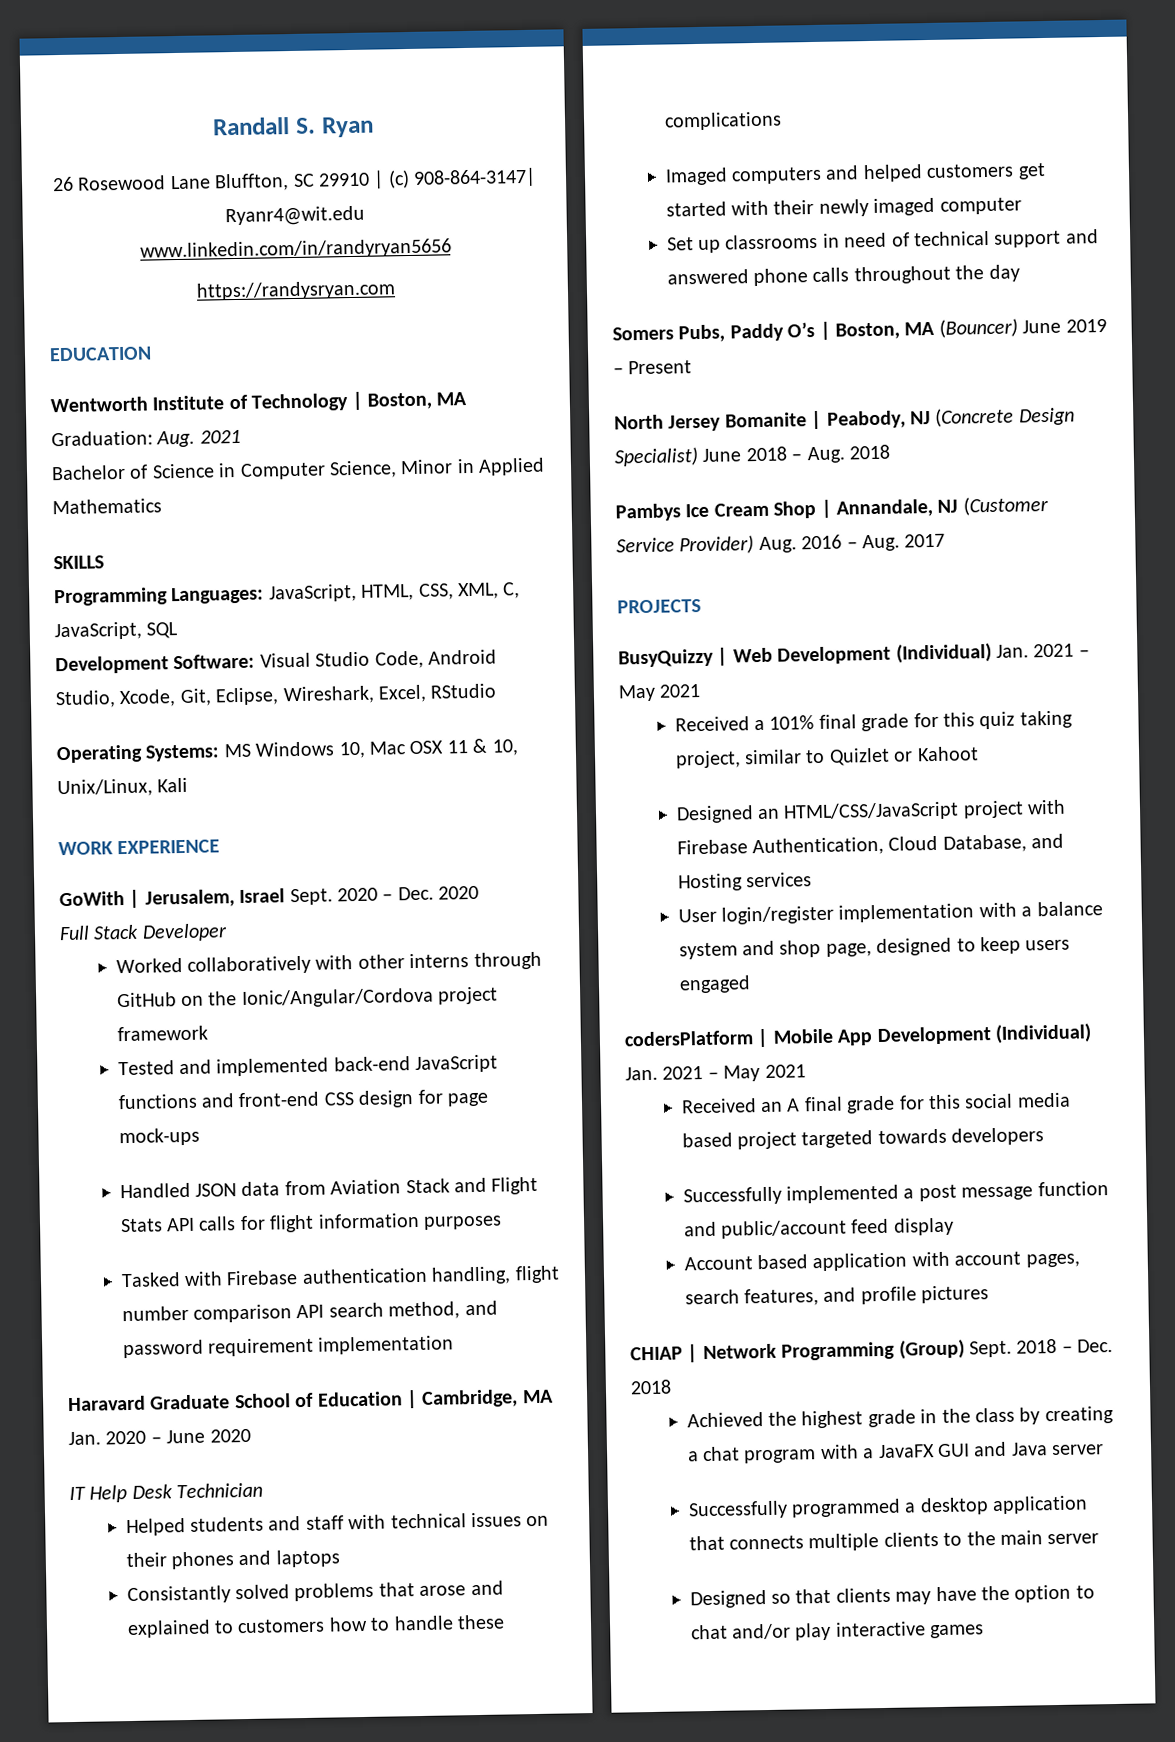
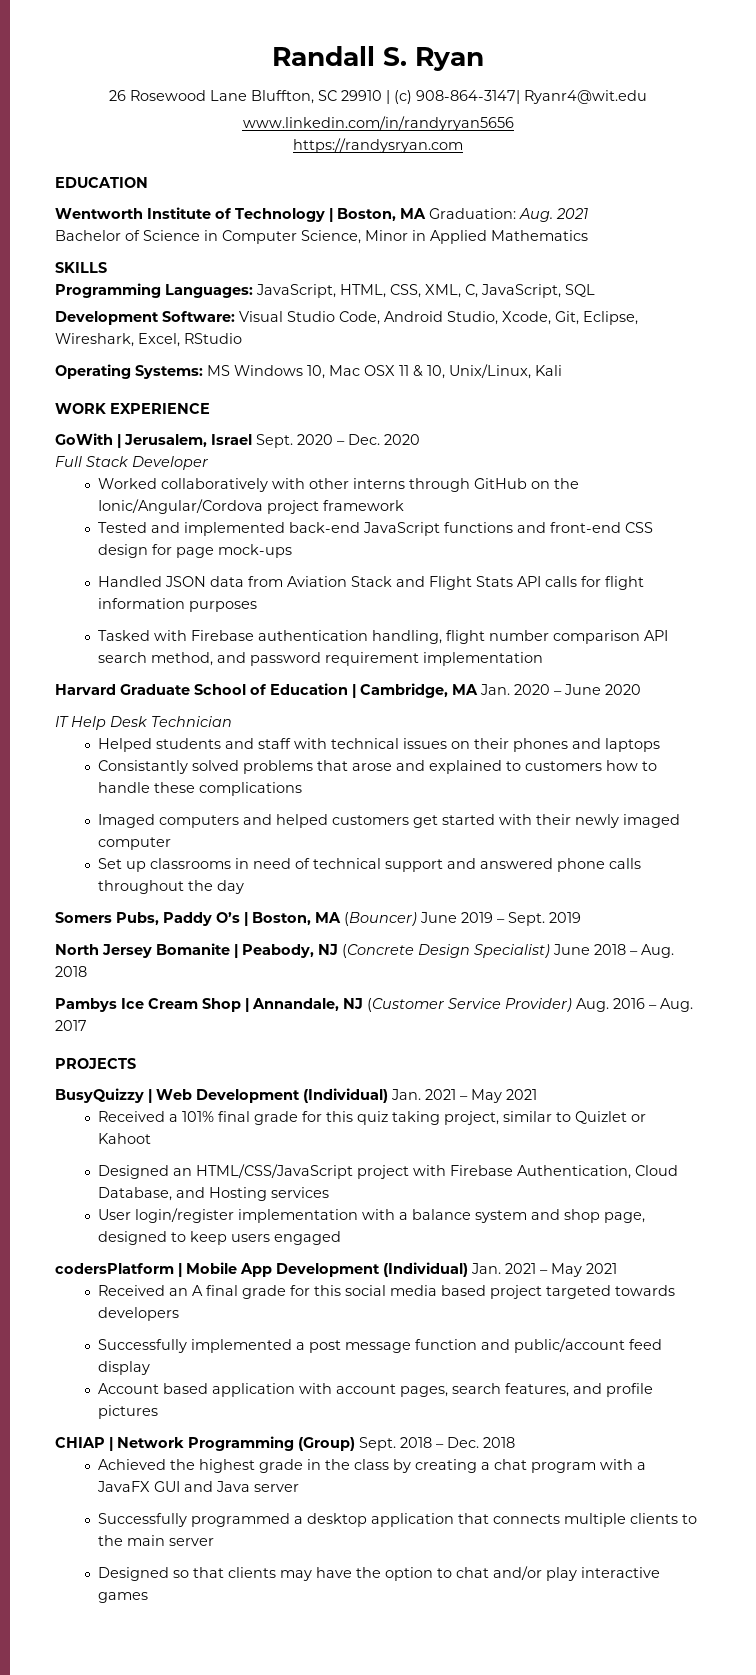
[68,1395,146,1412] Haravard -> [55,684,116,695] Harvard
[628,360,693,375] Present -> [508,912,581,926] Sept. 2019

